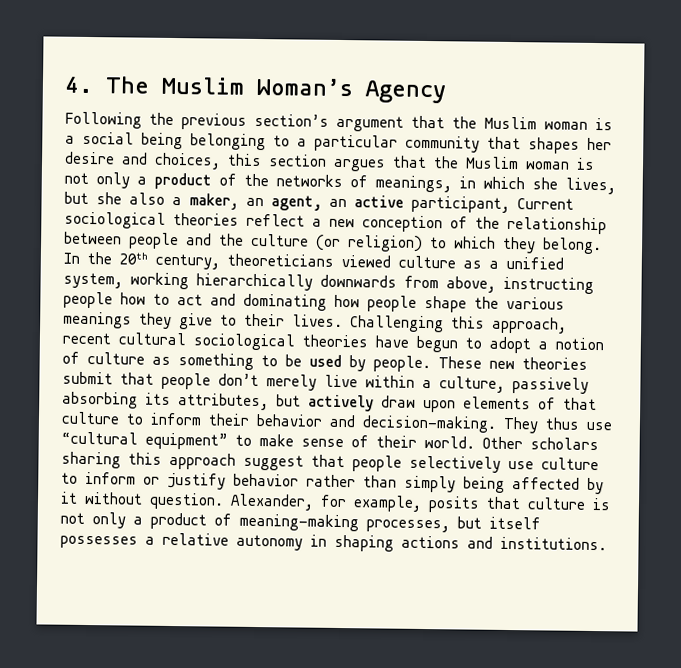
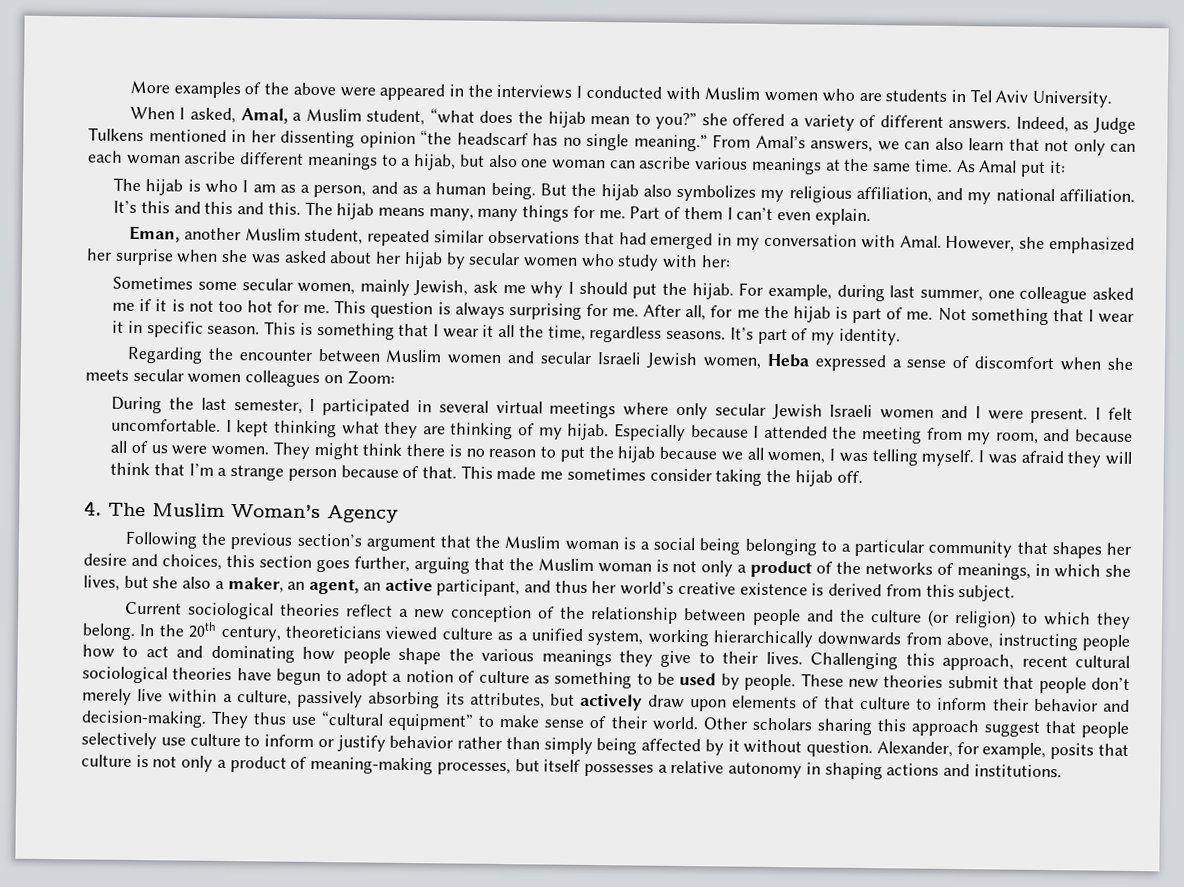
(65, 85) none -> [129,80,1113,108] [129,106,1136,134] [88,127,1136,156] [88,150,1066,177] [113,177,1135,205] [113,200,871,226] [128,225,1135,254] [86,248,731,271] [112,276,1134,304] [112,299,1135,326] [112,320,901,346] [126,346,1133,372] [85,368,395,388] [111,396,1134,424] [111,418,1133,445] [110,440,1133,468] [110,462,863,487] More examples of the above were appeared in the interviews I conducted with Muslim women who are students in Tel Aviv University. // When I asked, Amal, a Muslim student, “what does the hijab mean to you?” she offered a variety of different answers. Indeed, as Judge Tulkens mentioned in her dissenting opinion “the headscarf has no single meaning.” From Amal’s answers, we can also learn that not only can each woman ascribe different meanings to a hijab, but also one woman can ascribe various meanings at the same time. As Amal put it: // The hijab is who I am as a person, and as a human being. But the hijab also symbolizes my religious affiliation, and my national affiliation. It’s this and this and this. The hijab means many, many things for me. Part of them I can’t even explain. // Eman, another Muslim student, repeated similar observations that had emerged in my conversation with Amal. However, she emphasized her surprise when she was asked about her hijab by secular women who study with her: // Sometimes some secular women, mainly Jewish, ask me why I should put the hijab. For example, during last summer, one colleague asked me if it is not too hot for me. This question is always surprising for me. After all, for me the hijab is part of me. Not something that I wear it in specific season. This is something that I wear it all the time, regardless seasons. It’s part of my identity. // Regarding the encounter between Muslim women and secular Israeli Jewish women, Heba expressed a sense of discomfort when she meets secular women colleagues on Zoom: // During the last semester, I participated in several virtual meetings where only secular Jewish Israeli women and I were present. I felt uncomfortable. I kept thinking what they are thinking of my hijab. Especially because I attended the meeting from my room, and because all of us were women. They might think there is no reason to put the hijab because we all women, I was telling myself. I was afraid they will think that I’m a strange person because of that. This made me sometimes consider taking the hijab off. //
[333,158,386,172] argues -> [315,556,470,574] goes further, arguing
(510, 204) none -> [523,580,1016,602] and thus her world’s creative existence is derived from this subject. //

